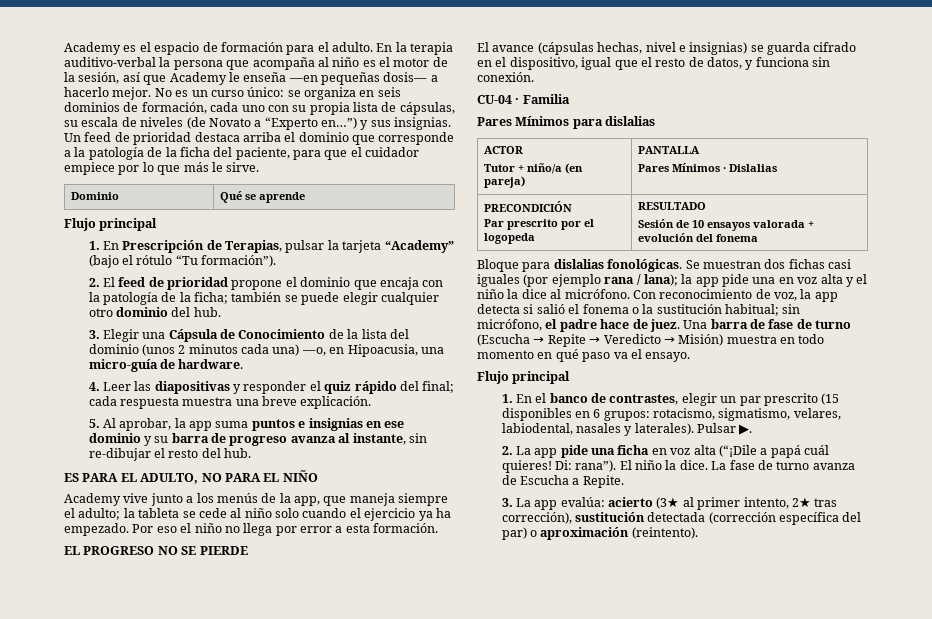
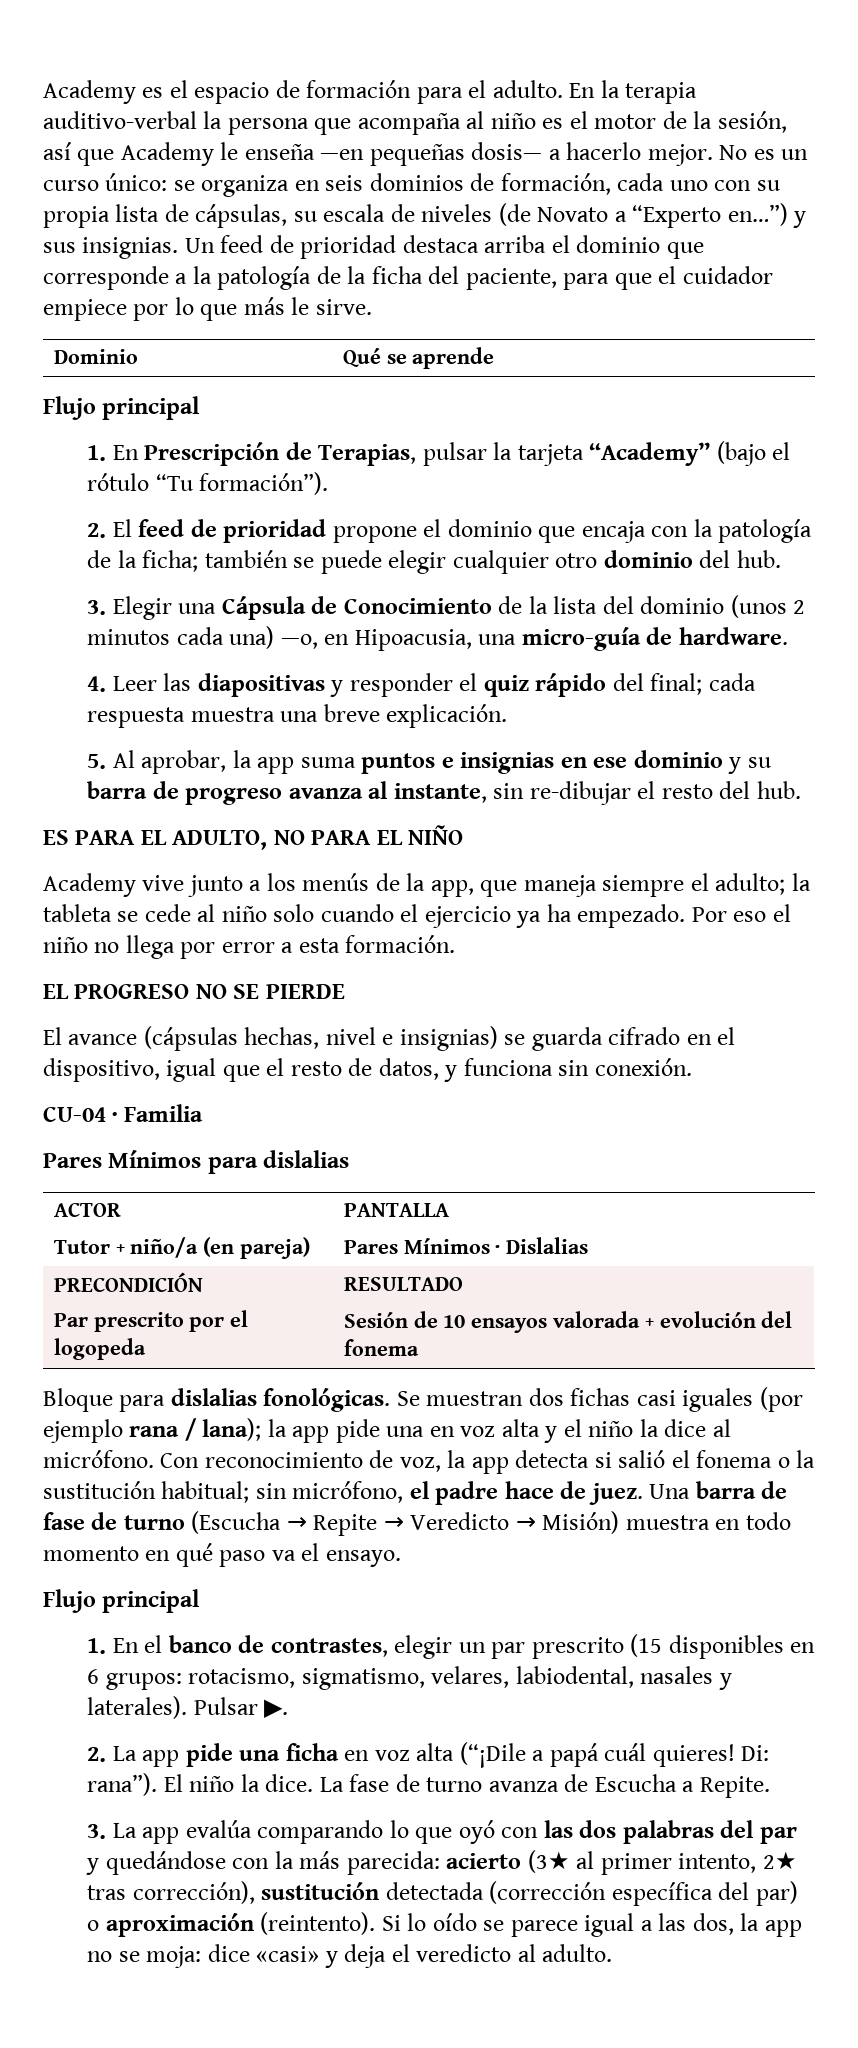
[560,497,605,507] evalúa: -> [185,1820,797,1844] [86,1851,440,1875] evalúa comparando lo que oyó con las dos palabras del par y quedándose con la más parecida:
(698, 533) none -> [381,1913,802,1937] [87,1944,613,1968] Si lo oído se parece igual a las dos, la app no se moja: dice «casi» y deja el veredicto al adulto.

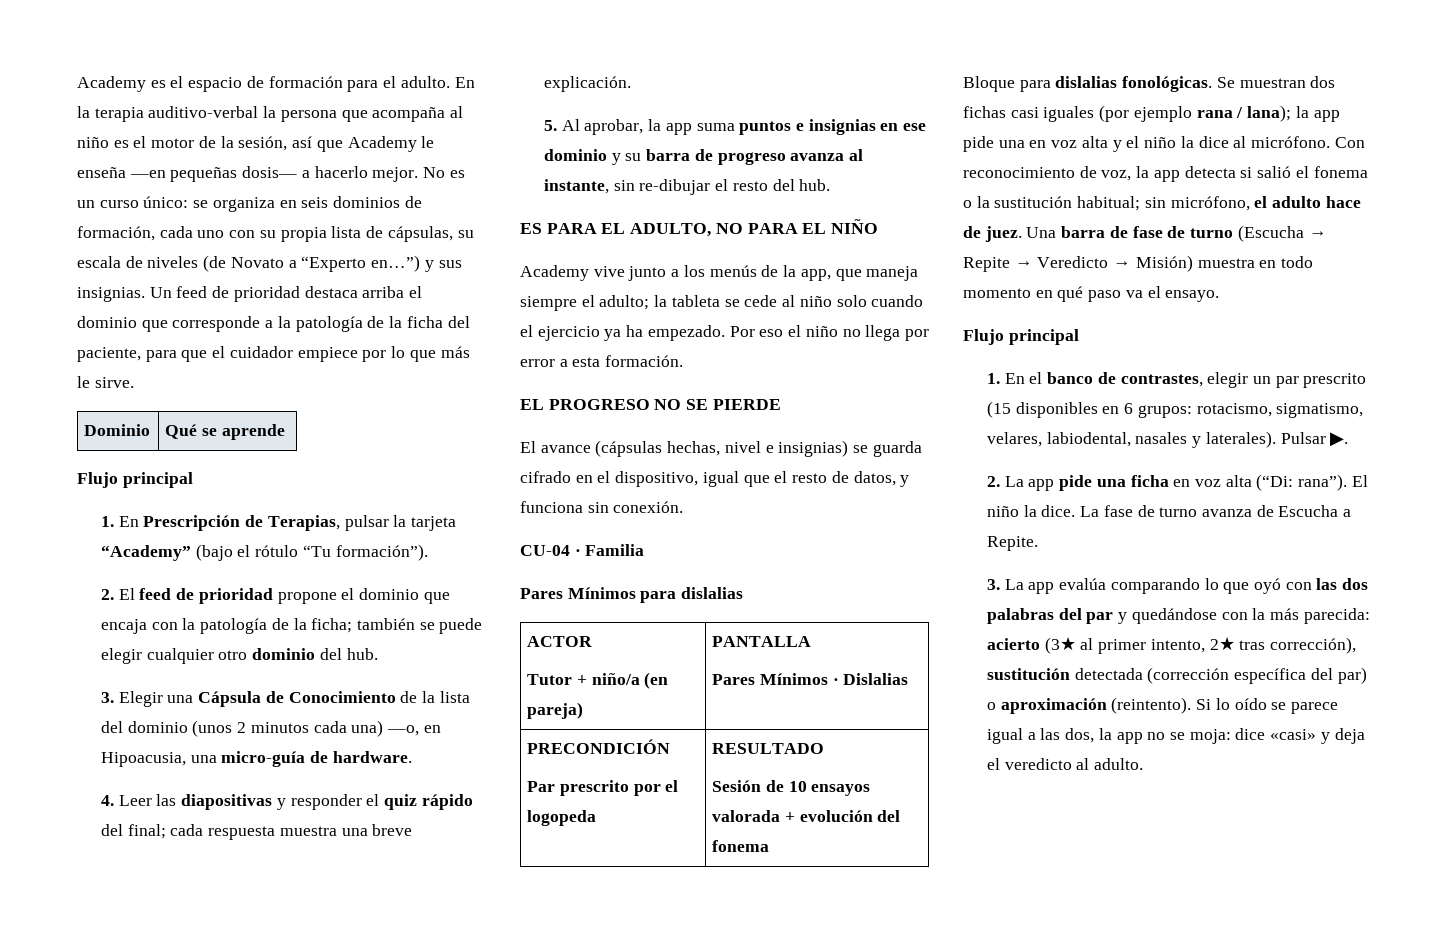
[435,1481,499,1505] padre -> [1272,196,1322,208] adulto
[459,1742,770,1768] (“¡Dile a papá cuál quieres! Di: -> [1256,474,1294,491] (“Di:

